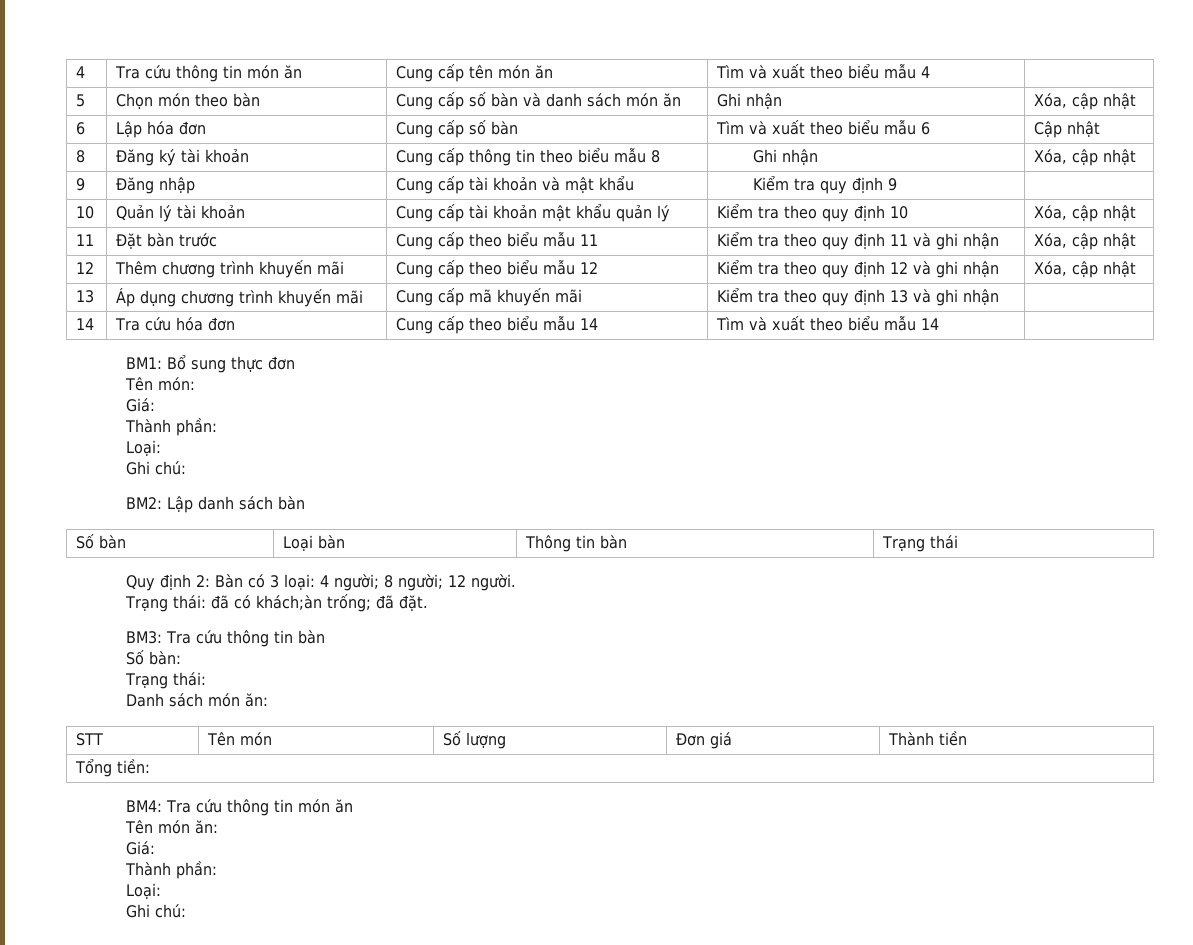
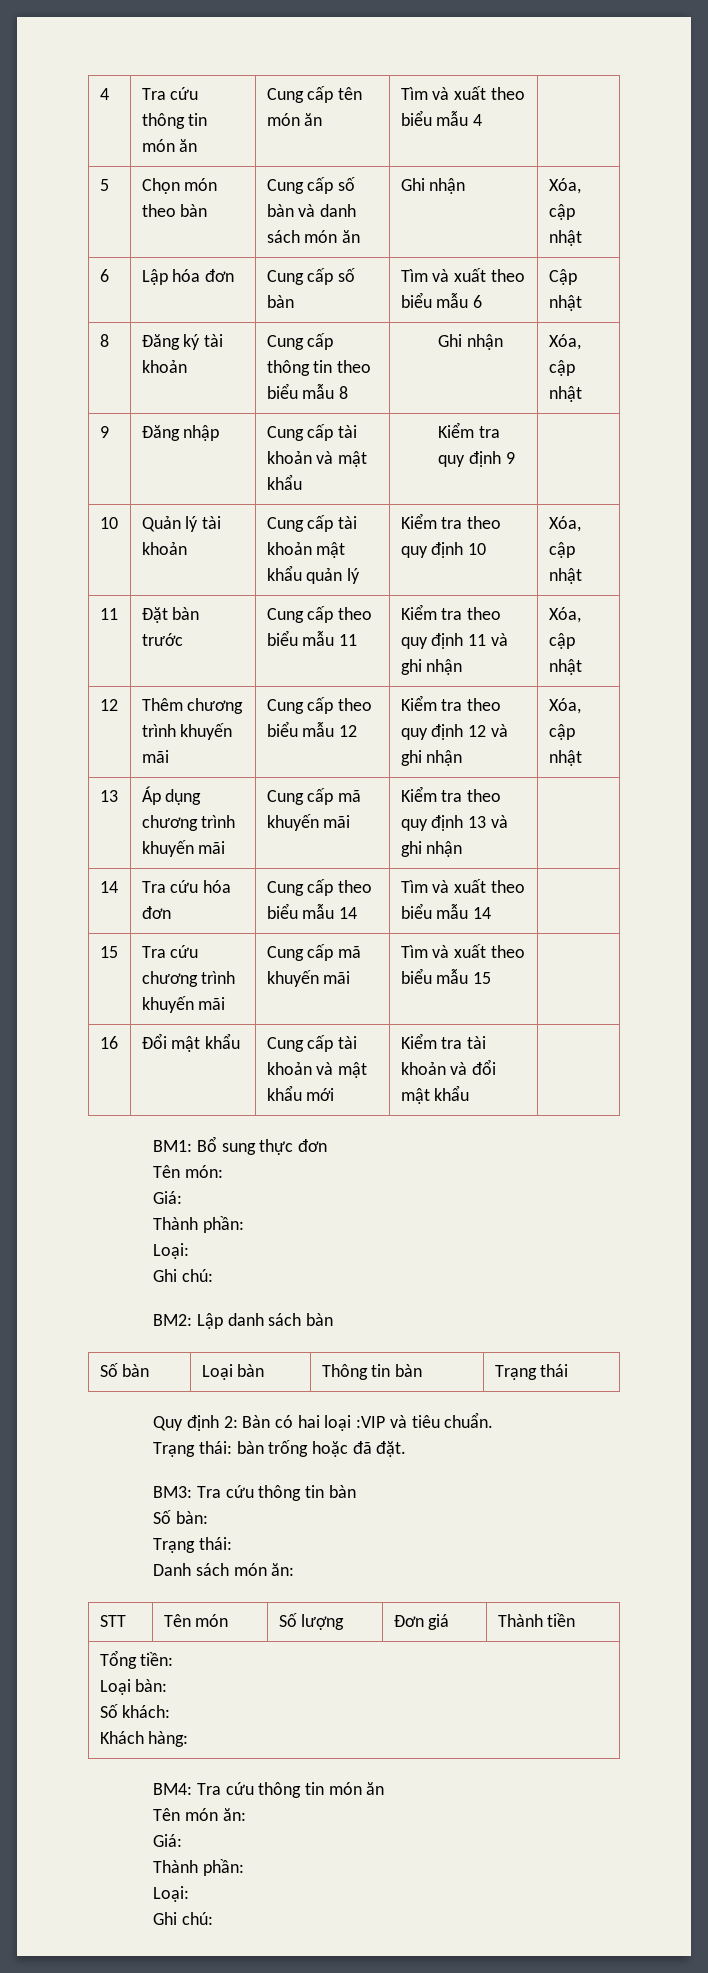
(940, 324) none -> [99,946,118,958] [141,945,199,958] [141,971,236,987] [141,996,226,1013] [266,944,361,961] [266,970,351,987] [400,944,525,958] [400,968,491,984] [99,1036,118,1049] [141,1033,240,1052] [266,1035,357,1052] [266,1062,367,1078] [266,1085,335,1101] [400,1033,486,1049] [400,1059,496,1075] [400,1085,470,1104] // 15 | Tra cứu chương trình khuyến mãi | Cung cấp mã khuyến mãi | Tìm và xuất theo biểu mẫu 15 | // 16 | Đổi mật khẩu | Cung cấp tài khoản và mật khẩu mới | Kiểm tra tài khoản và đổi mật khẩu |
[270,574,517,591] [125,594,372,612] 3 loại: 4 người; 8 người; 12 người. // Trạng thái: đã có khách;àn trống; -> [297,1412,494,1431] [153,1440,349,1457] hai loại :VIP và tiêu chuẩn. // Trạng thái: bàn trống hoặc
(151, 766) none -> [99,1679,168,1695] [99,1704,171,1718] [99,1731,189,1747] // Loại bàn: // Số khách: // Khách hàng:

